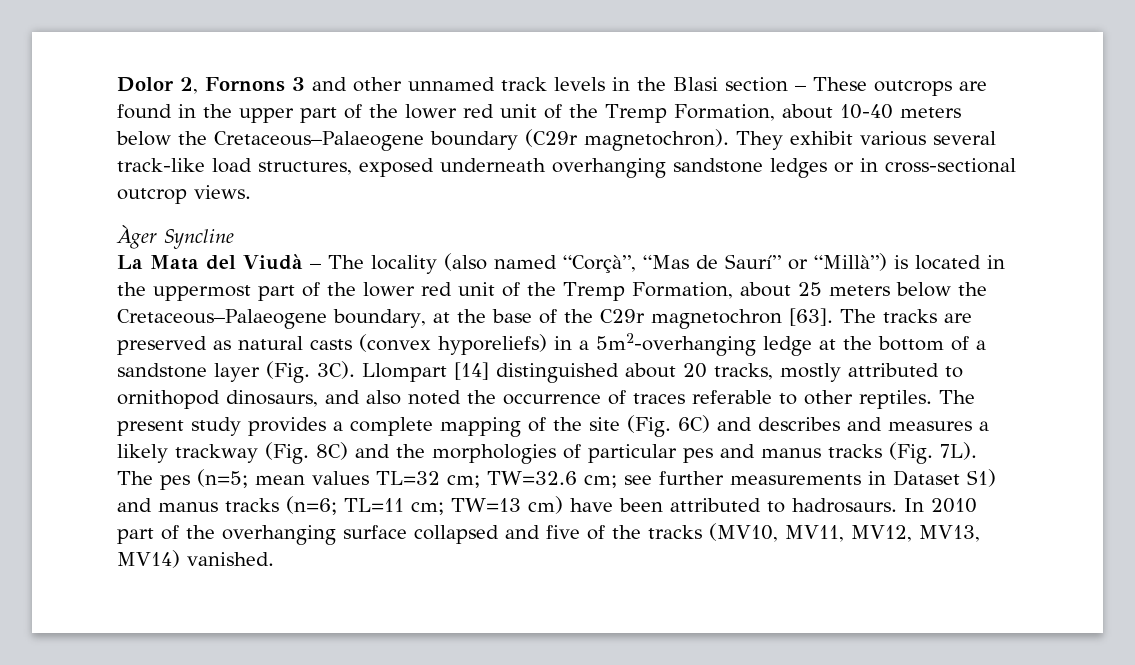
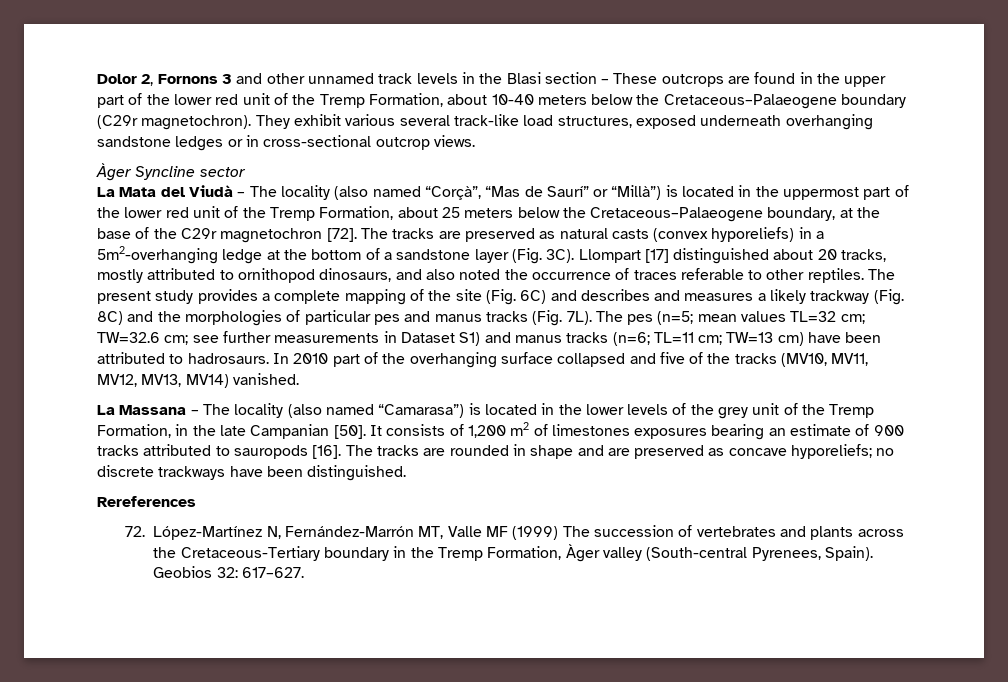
(234, 239) none -> [199,167,246,177] sector
[788,308,833,326] [63]. -> [326,228,357,242] [72].
[454,362,489,380] [14] -> [644,249,669,263] [17]
(274, 559) none -> [97,403,875,419] [97,422,904,440] [97,444,895,459] [97,465,407,481] [97,496,196,507] [125,525,904,540] [153,544,873,562] [153,566,305,578] // La Massana – The locality (also named “Camarasa”) is located in the lower levels of the grey unit of the Tremp Formation, in the late Campanian [50]. It consists of 1,200 m2 of limestones exposures bearing an estimate of 900 tracks attributed to sauropods [16]. The tracks are rounded in shape and are preserved as concave hyporeliefs; no discrete trackways have been distinguished. // Rereferences // 72. López-Martínez N, Fernández-Marrón MT, Valle MF (1999) The succession of vertebrates and plants across the Cretaceous-Tertiary boundary in the Tremp Formation, Àger valley (South-central Pyrenees, Spain). Geobios 32: 617–627.

